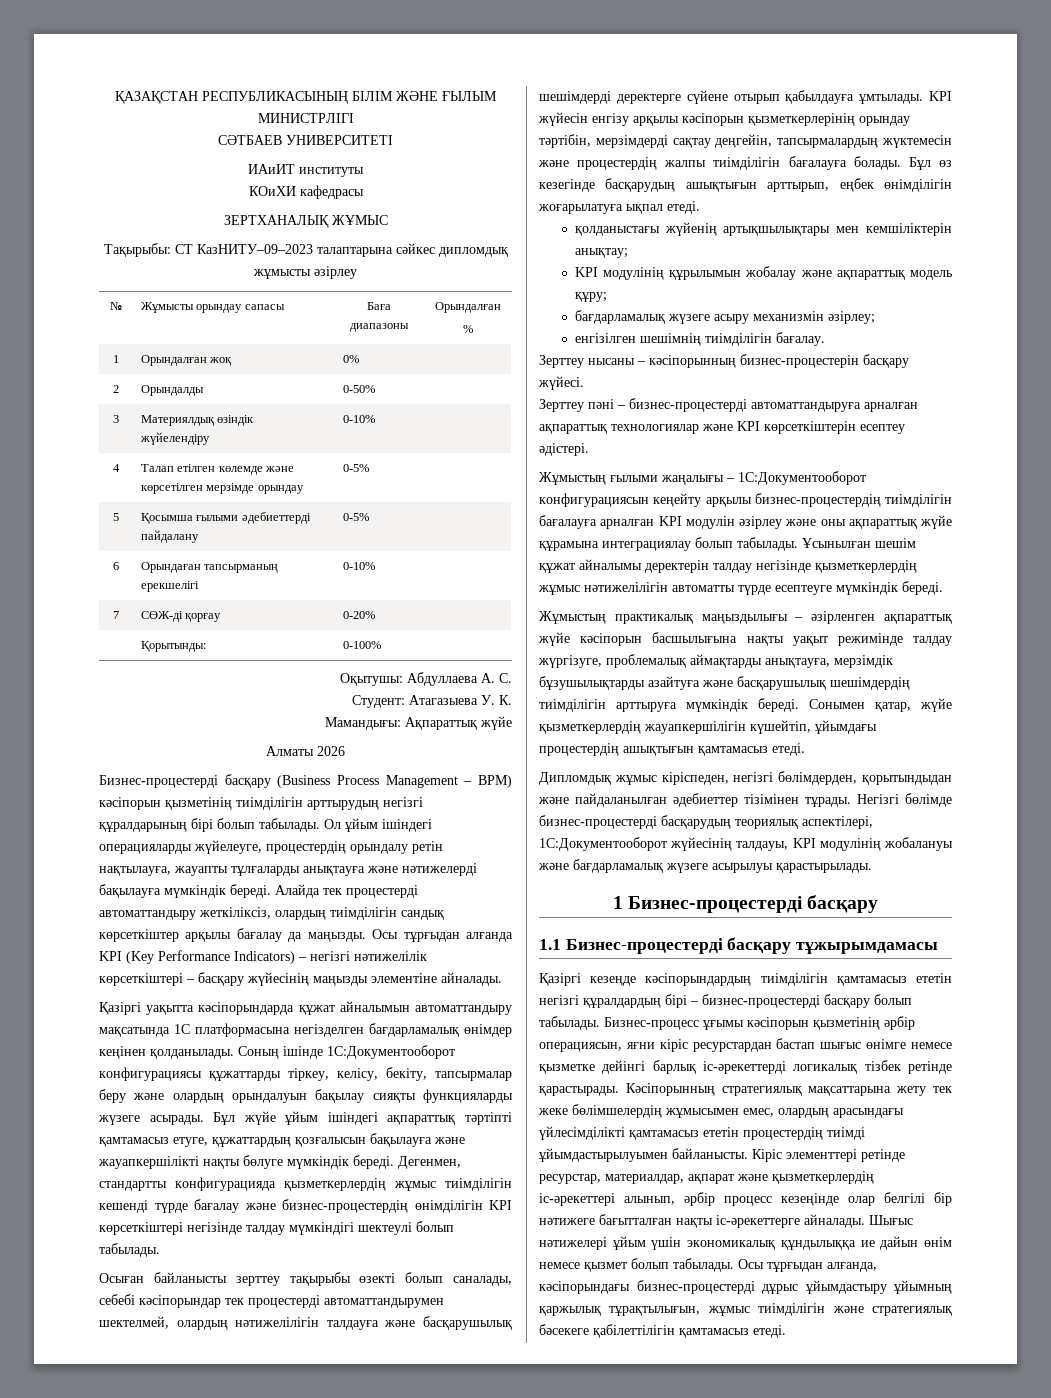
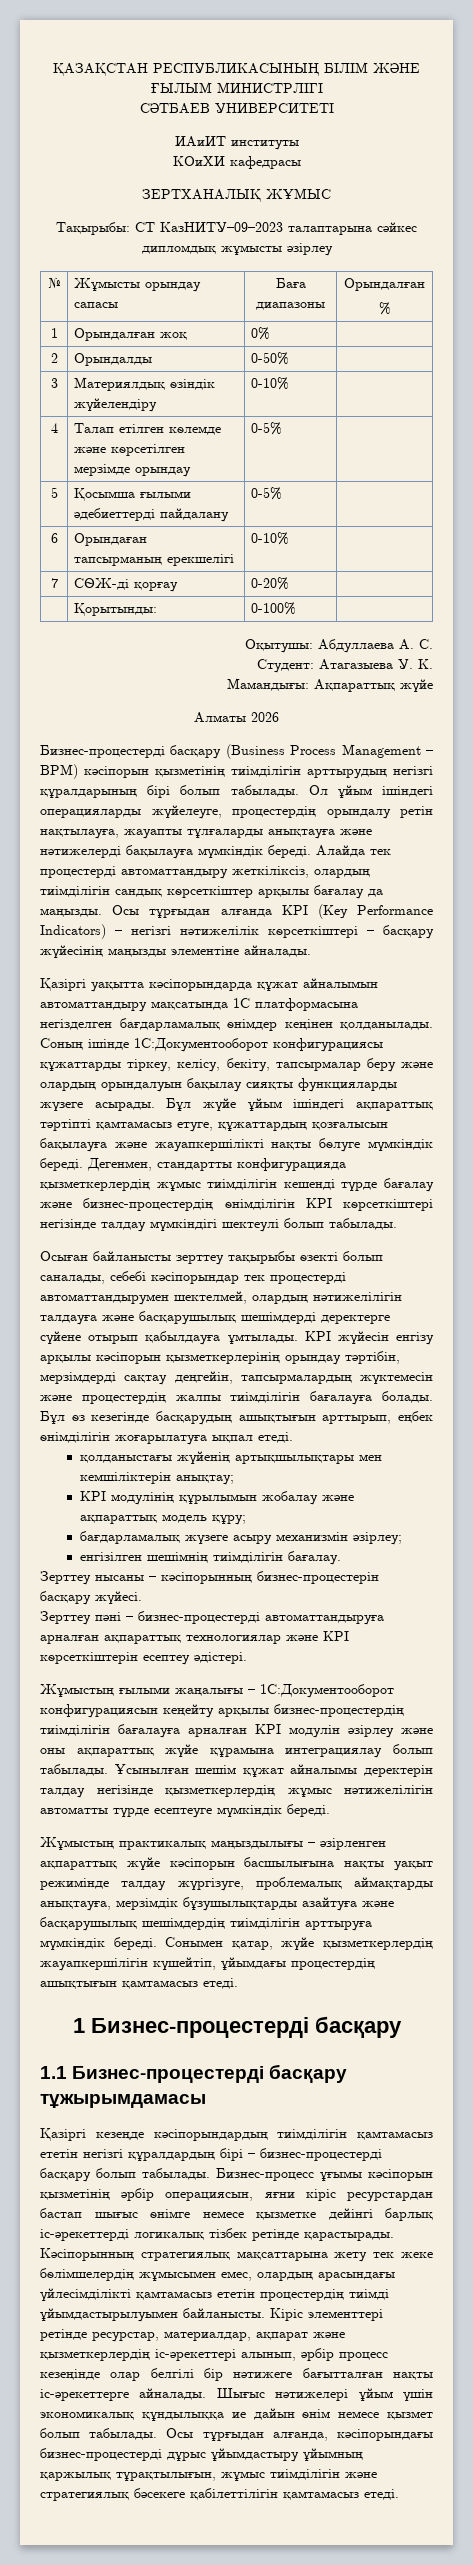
[539,771,952,785] [538,793,952,807] [539,815,873,829] [539,837,953,851] [538,859,872,873] // Дипломдық жұмыс кіріспеден, негізгі бөлімдерден, қорытындыдан және пайдаланылған әдебиеттер тізімінен тұрады. Негізгі бөлімде бизнес-процестерді басқарудың теориялық аспектілері, 1С:Документооборот жүйесінің талдауы, KPI модулінің жобалануы және бағдарламалық жүзеге асырылуы қарастырылады. -> (238, 1983) none

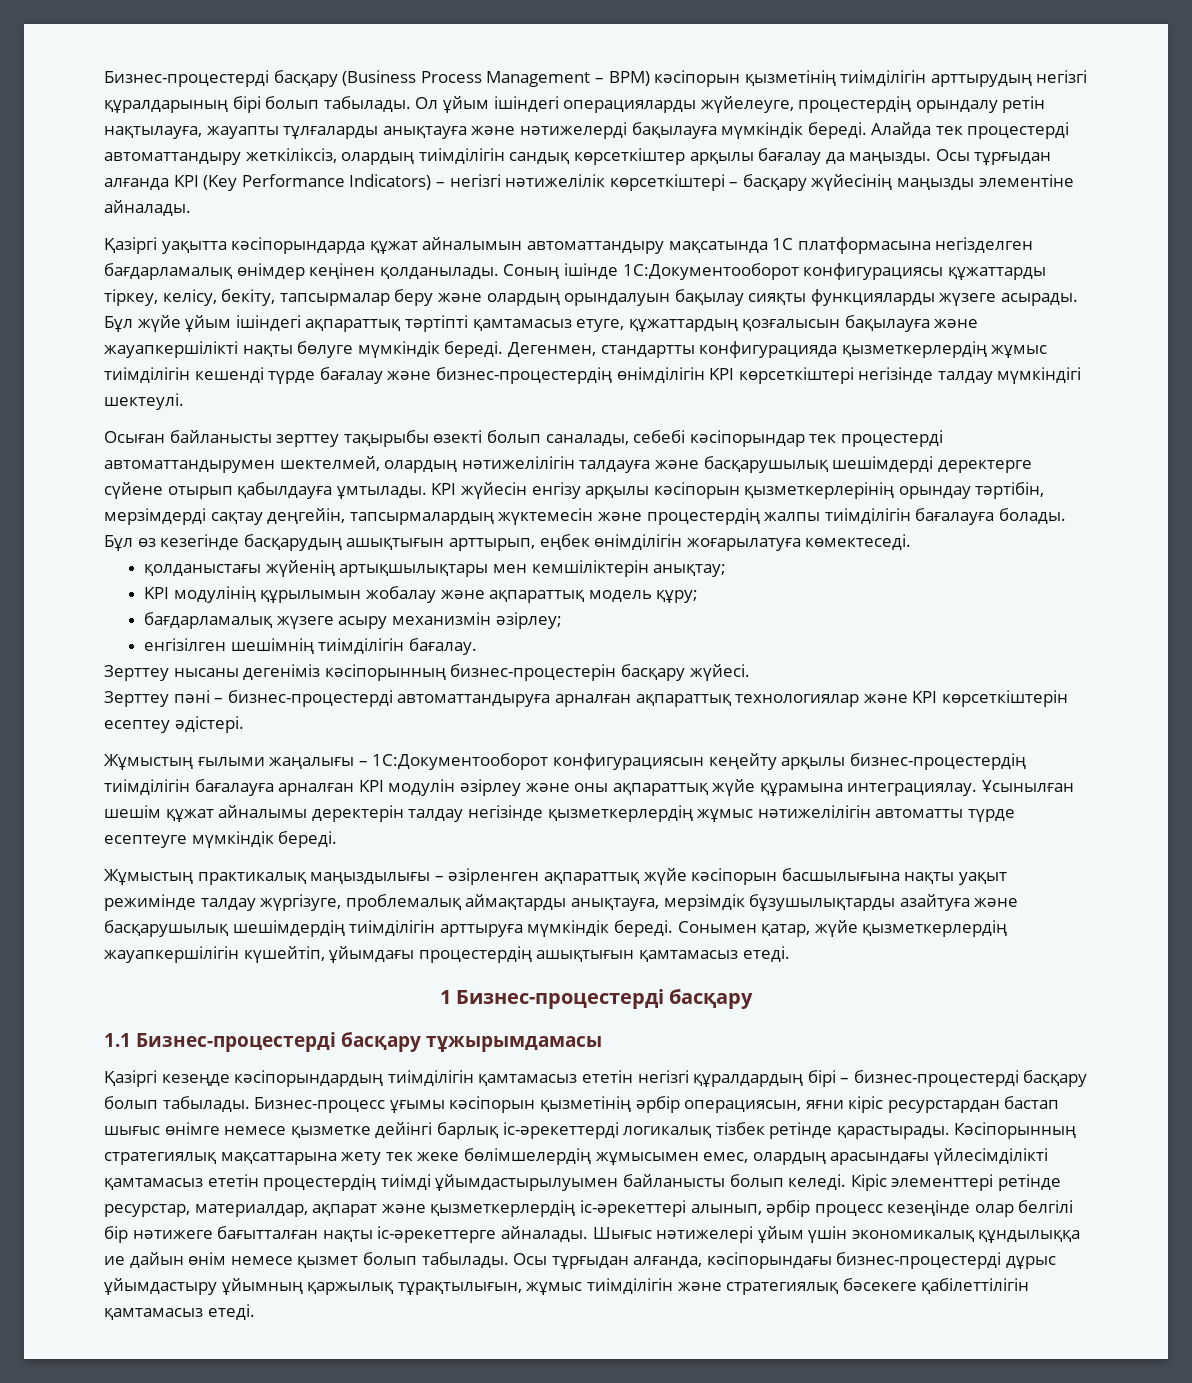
[53,62,420,76] [150,82,323,94] [139,103,334,114] [174,136,299,150] [172,156,301,169] [142,188,331,202] [56,222,417,235] [141,243,333,256] [47,277,61,288] [73,278,201,292] [73,302,118,308] [275,278,306,288] [256,302,325,310] [344,278,425,291] [378,302,391,315] [50,328,58,338] [73,328,187,341] [250,327,270,340] [50,353,58,363] [73,353,152,366] [250,352,289,365] [50,378,58,388] [73,377,215,391] [73,398,157,412] [250,377,289,390] [50,423,58,433] [73,423,221,435] [73,444,185,456] [73,464,191,477] [250,422,282,435] [50,487,58,498] [73,488,191,501] [73,508,229,522] [250,487,282,500] [50,533,58,543] [73,533,147,546] [73,554,234,566] [250,532,289,545] [50,578,58,588] [73,578,178,592] [250,577,289,590] [73,603,157,616] [250,602,296,615] [245,639,433,653] [257,659,433,673] [227,678,433,692] [194,712,279,723] ҚАЗАҚСТАН РЕСПУБЛИКАСЫНЫҢ БІЛІМ ЖӘНЕ ҒЫЛЫМ МИНИСТРЛІГІ // СӘТБАЕВ УНИВЕРСИТЕТІ // ИАиИТ институты // КОиХИ кафедрасы // ЗЕРТХАНАЛЫҚ ЖҰМЫС // Тақырыбы: СТ КазНИТУ–09–2023 талаптарына сәйкес дипломдық жұмысты әзірлеу // № | Жұмысты орындау сапасы | Баға диапазоны | Орындалған // % // 1 | Орындалған жоқ | 0% | // 2 | Орындалды | 0-50% | // 3 | Материялдық өзіндік жүйелендіру | 0-10% | // 4 | Талап етілген көлемде және көрсетілген мерзімде орындау | 0-5% | // 5 | Қосымша ғылыми әдебиеттерді пайдалану | 0-5% | // 6 | Орындаған тапсырманың ерекшелігі | 0-10% | // 7 | СӨЖ-ді қорғау | 0-20% | // | Қорытынды: | 0-100% | // Оқытушы: Абдуллаева А. С. // Студент: Атагазыева У. К. // Мамандығы: Ақпараттық жүйе // Алматы 2026 // -> (104, 78) none
[222,1218,397,1232] шектеулі болып табылады. -> [104,393,184,410] шектеулі.
[212,1432,293,1443] ықпал етеді. -> [805,534,912,550] көмектеседі.
[149,1576,156,1581] – -> [243,664,321,680] дегеніміз
[285,1744,433,1758] [40,1764,108,1776] интеграциялау болып табылады. -> [847,783,978,796] интеграциялау.
[183,2308,265,2318] байланысты. -> [622,1174,847,1190] байланысты болып келеді.

